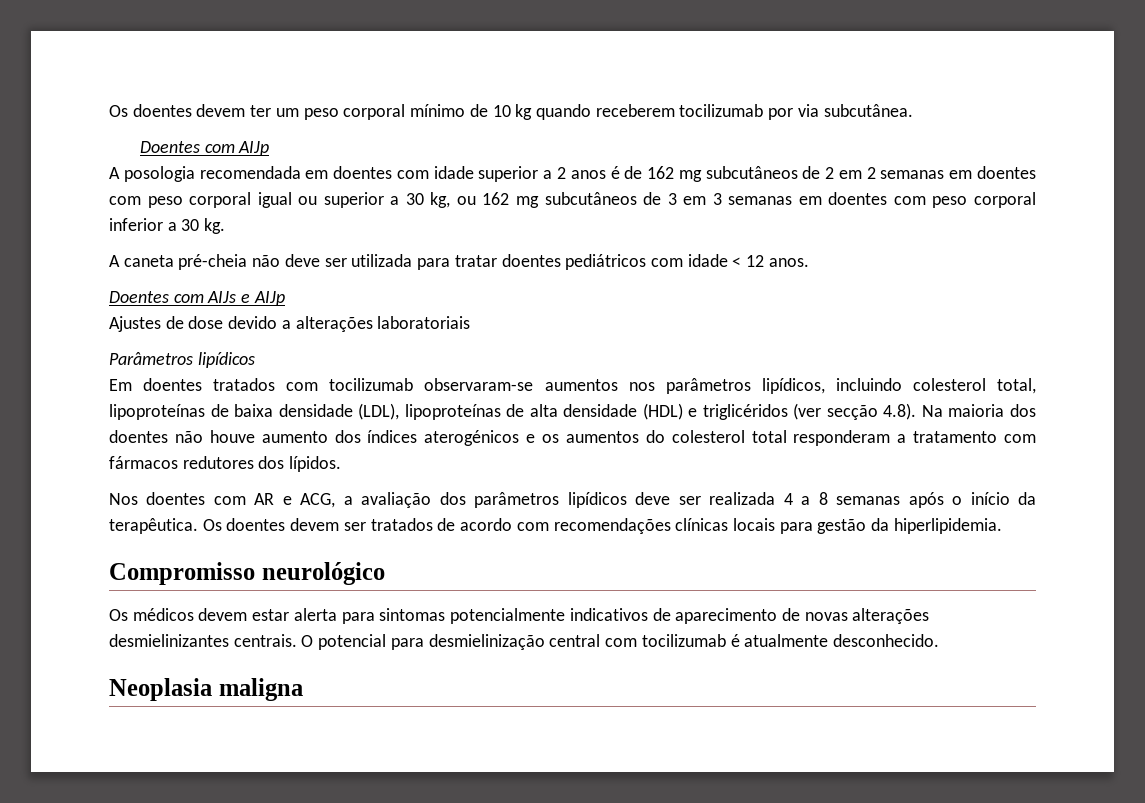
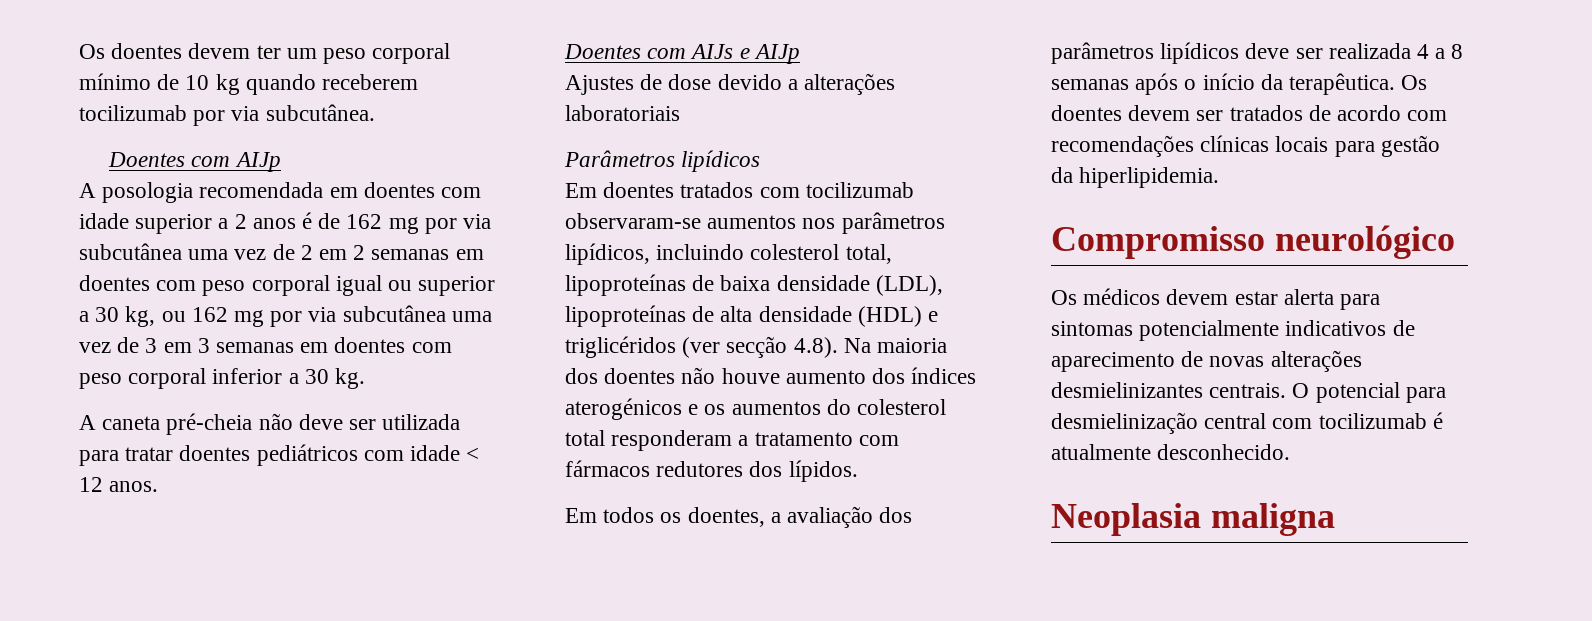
[705,166,798,179] subcutâneos -> [424,214,492,234] [79,243,267,260] por via subcutânea uma vez
[544,192,637,205] subcutâneos -> [270,305,492,327] [79,342,111,353] por via subcutânea uma vez
[109,492,336,508] Nos doentes com AR e ACG, -> [565,507,765,527] Em todos os doentes,

